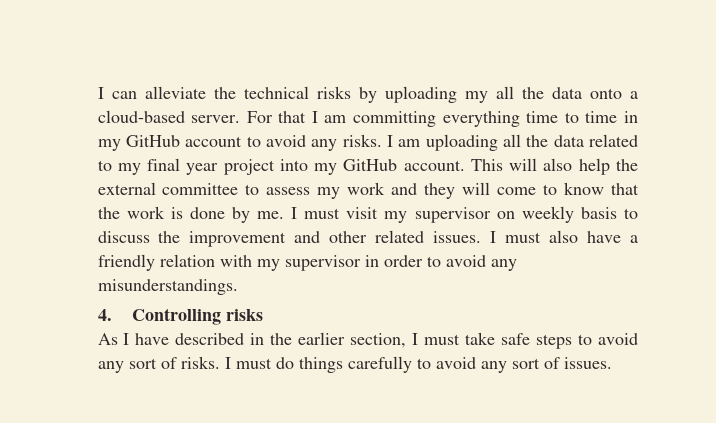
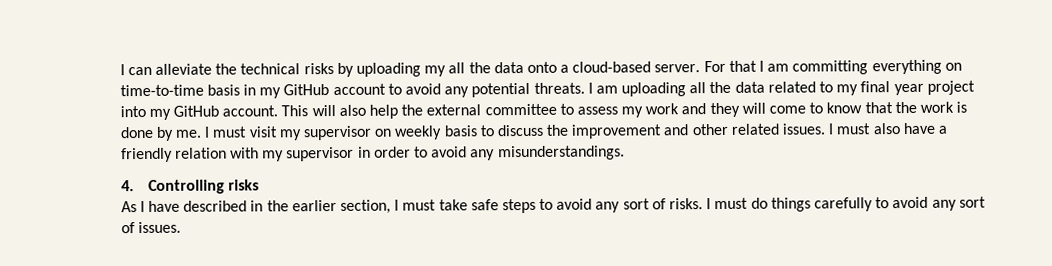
[526,111,618,123] time to time -> [944,62,962,71] [119,84,240,97] on time-to-time basis
[342,134,382,147] risks. -> [471,82,585,98] potential threats.

